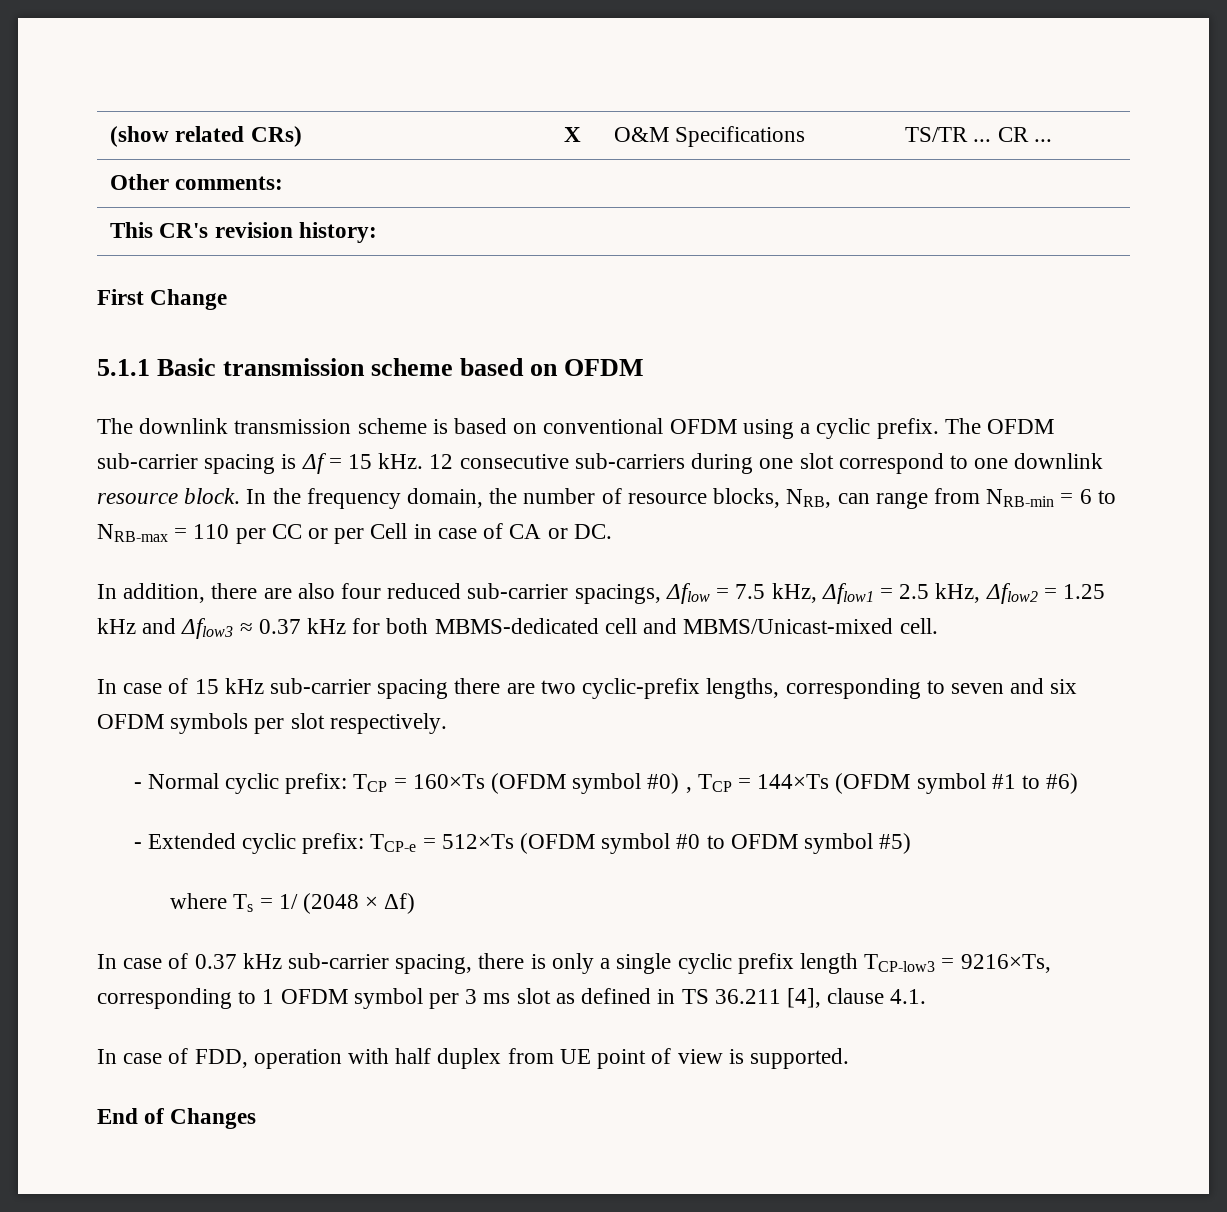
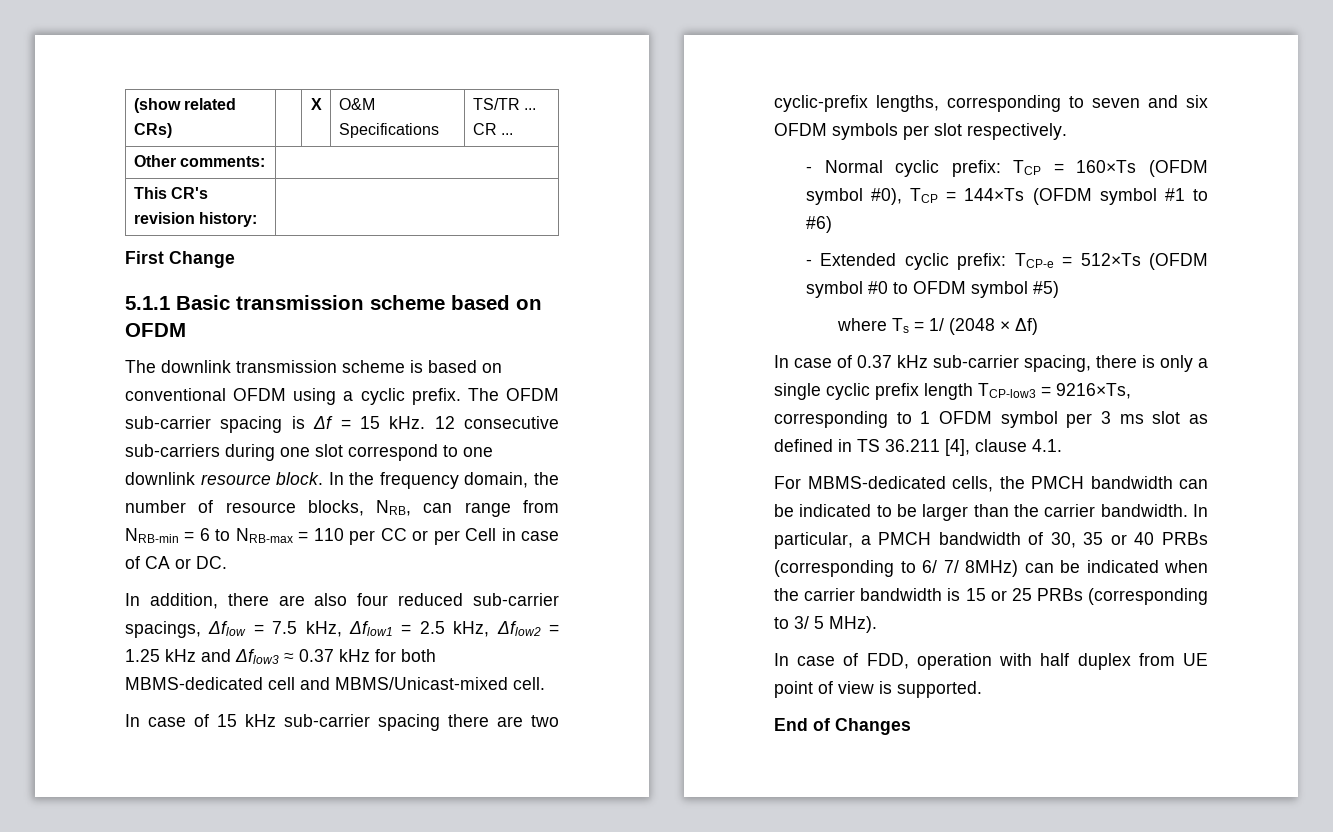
[647,773,692,794] #0) , -> [871,188,903,205] #0),
(927, 996) none -> [774,476,1208,492] [774,504,1208,521] [774,532,1208,549] [774,560,1208,577] [774,588,1208,605] [774,616,877,633] // For MBMS-dedicated cells, the PMCH bandwidth can be indicated to be larger than the carrier bandwidth. In particular, a PMCH bandwidth of 30, 35 or 40 PRBs (corresponding to 6/ 7/ 8MHz) can be indicated when the carrier bandwidth is 15 or 25 PRBs (corresponding to 3/ 5 MHz).

